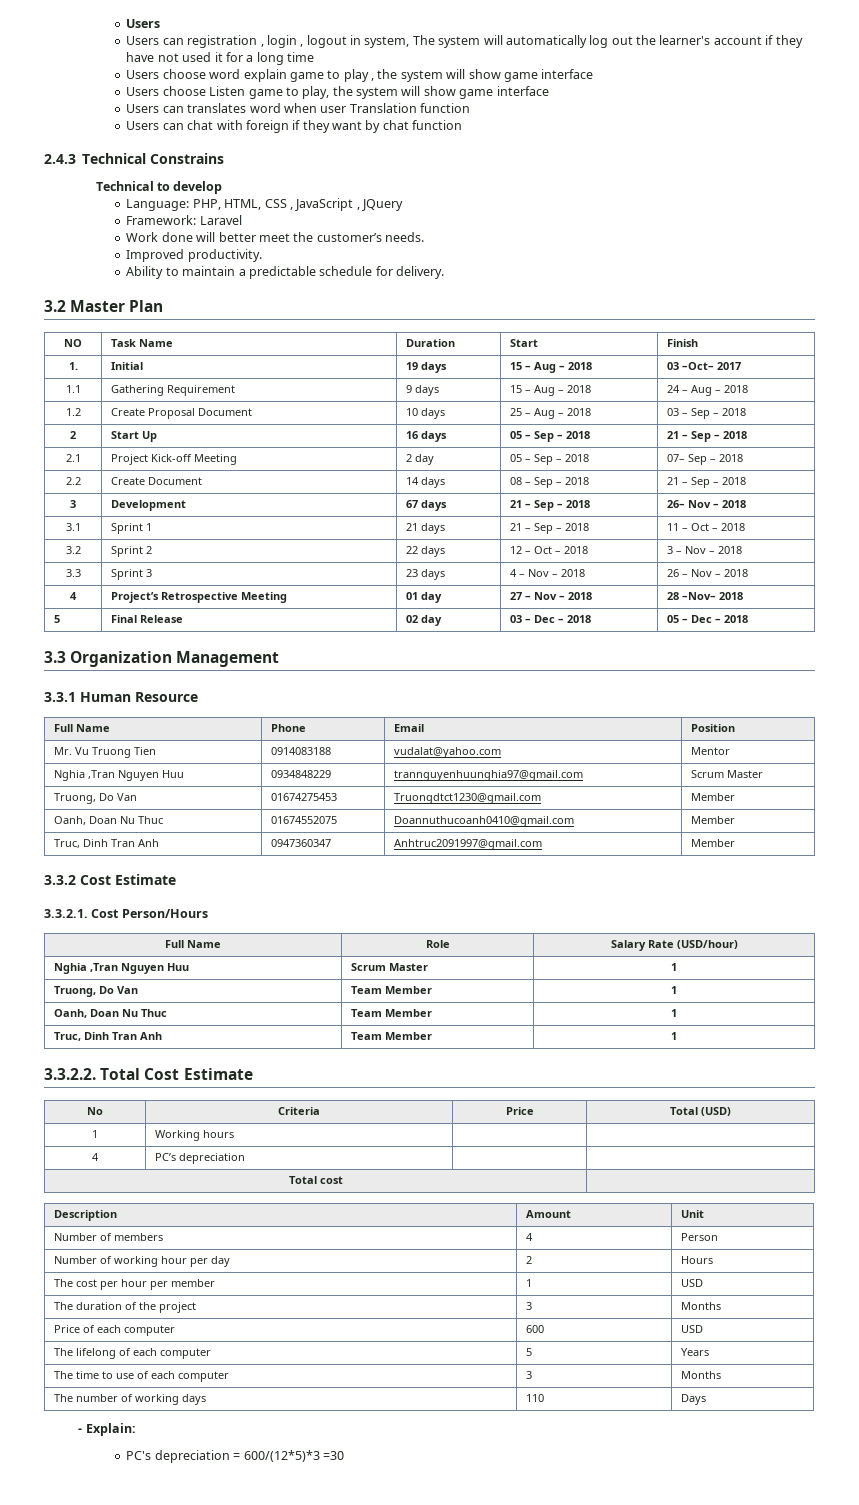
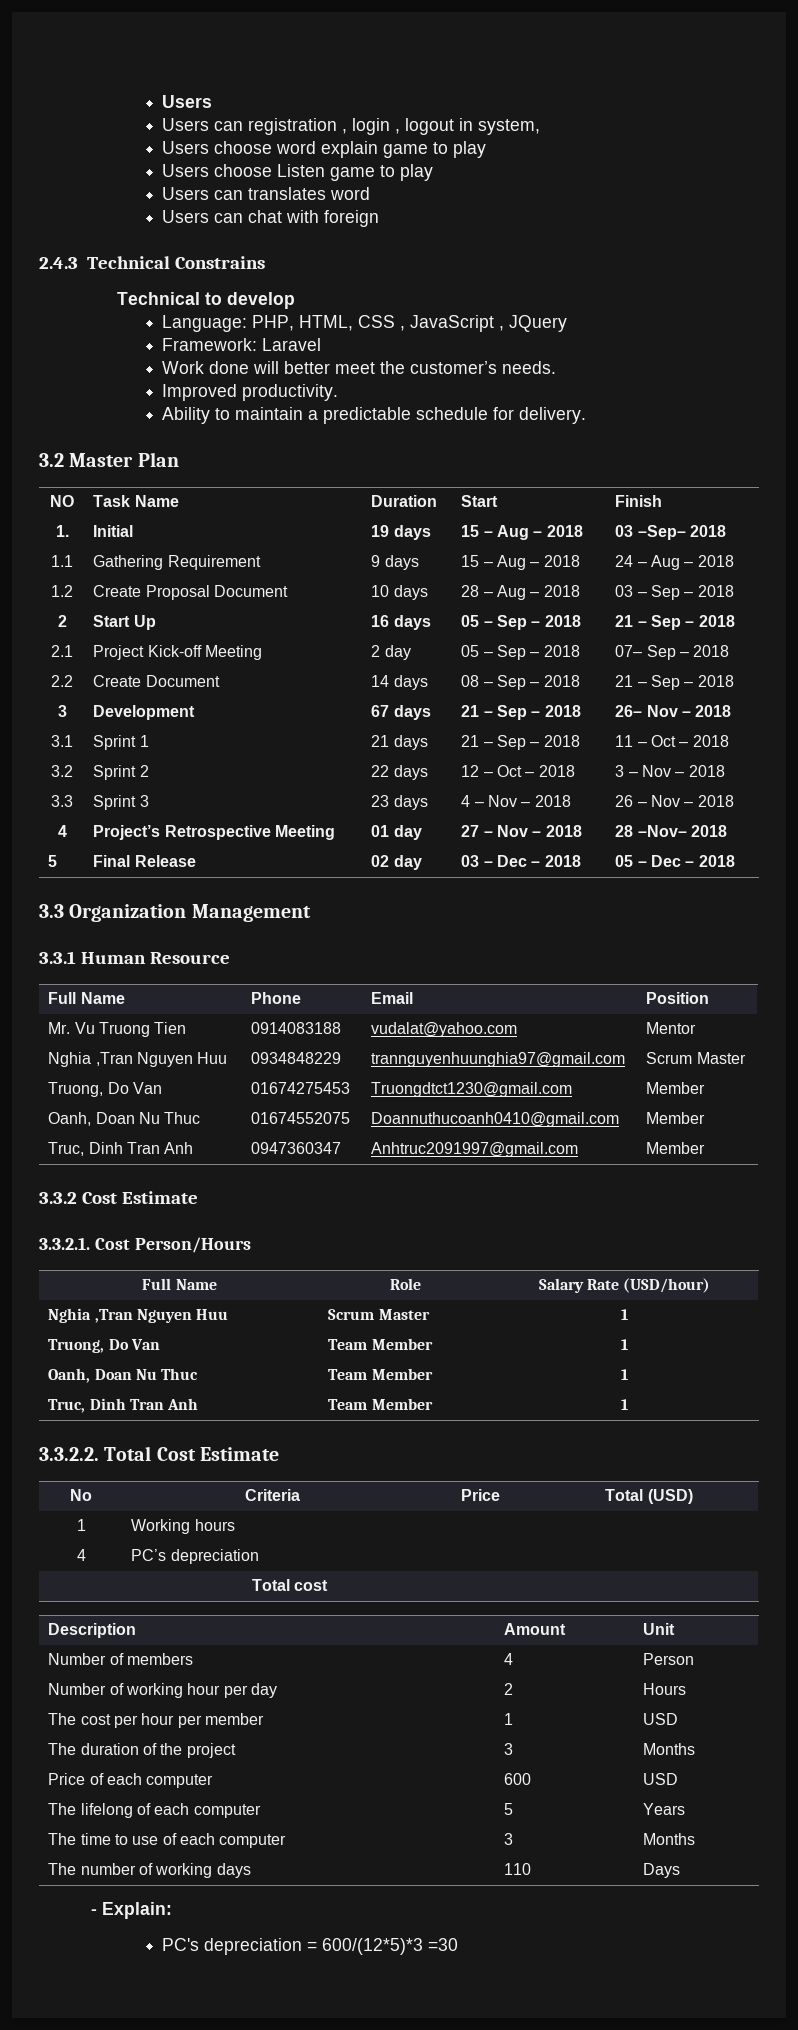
[412,35,803,48] [126,52,315,65] The system will automatically log out the learner's account if they have not used it for a long time -> (541, 127) none
[371,69,594,82] , the system will show game interface -> (487, 149) none
[302,86,549,99] play, the system will show game interface -> [400,164,434,181] play
[283,103,471,113] when user Translation function -> (371, 193) none
[292,120,463,133] if they want by chat function -> (380, 218) none
[681,362,741,370] –Oct– 2017 -> [637,525,726,540] –Sep– 2018
[509,408,522,416] 25 -> [461,585,480,597] 28

